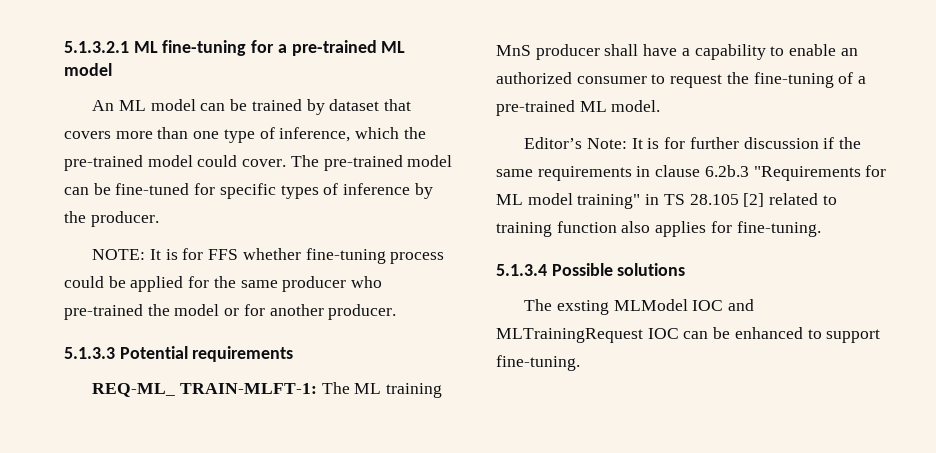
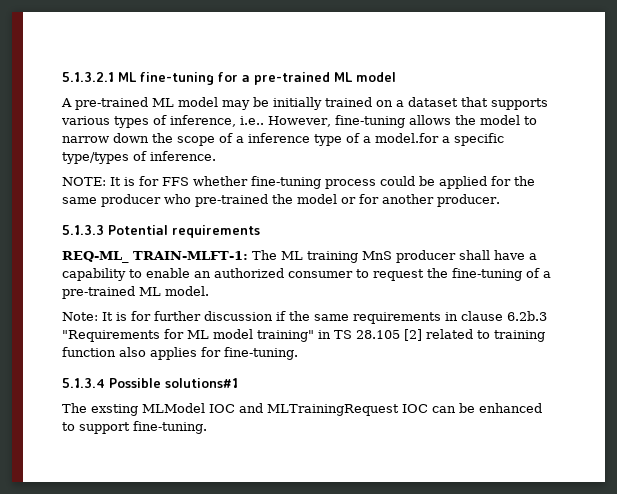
[92,99,412,115] [64,127,426,143] [64,155,453,171] [64,183,433,199] [64,211,159,227] An ML model can be trained by dataset that covers more than one type of inference, which the pre-trained model could cover. The pre-trained model can be fine-tuned for specific types of inference by the producer. -> [61,97,548,110] [61,115,537,128] [62,133,504,146] [62,151,216,164] A pre-trained ML model may be initially trained on a dataset that supports various types of inference, i.e.. However, fine-tuning allows the model to narrow down the scope of a inference type of a model.for a specific type/types of inference.
[524,137,583,149] Editor’s -> (209, 291) none
[617,263,686,276] solutions -> [165,378,238,388] solutions#1

